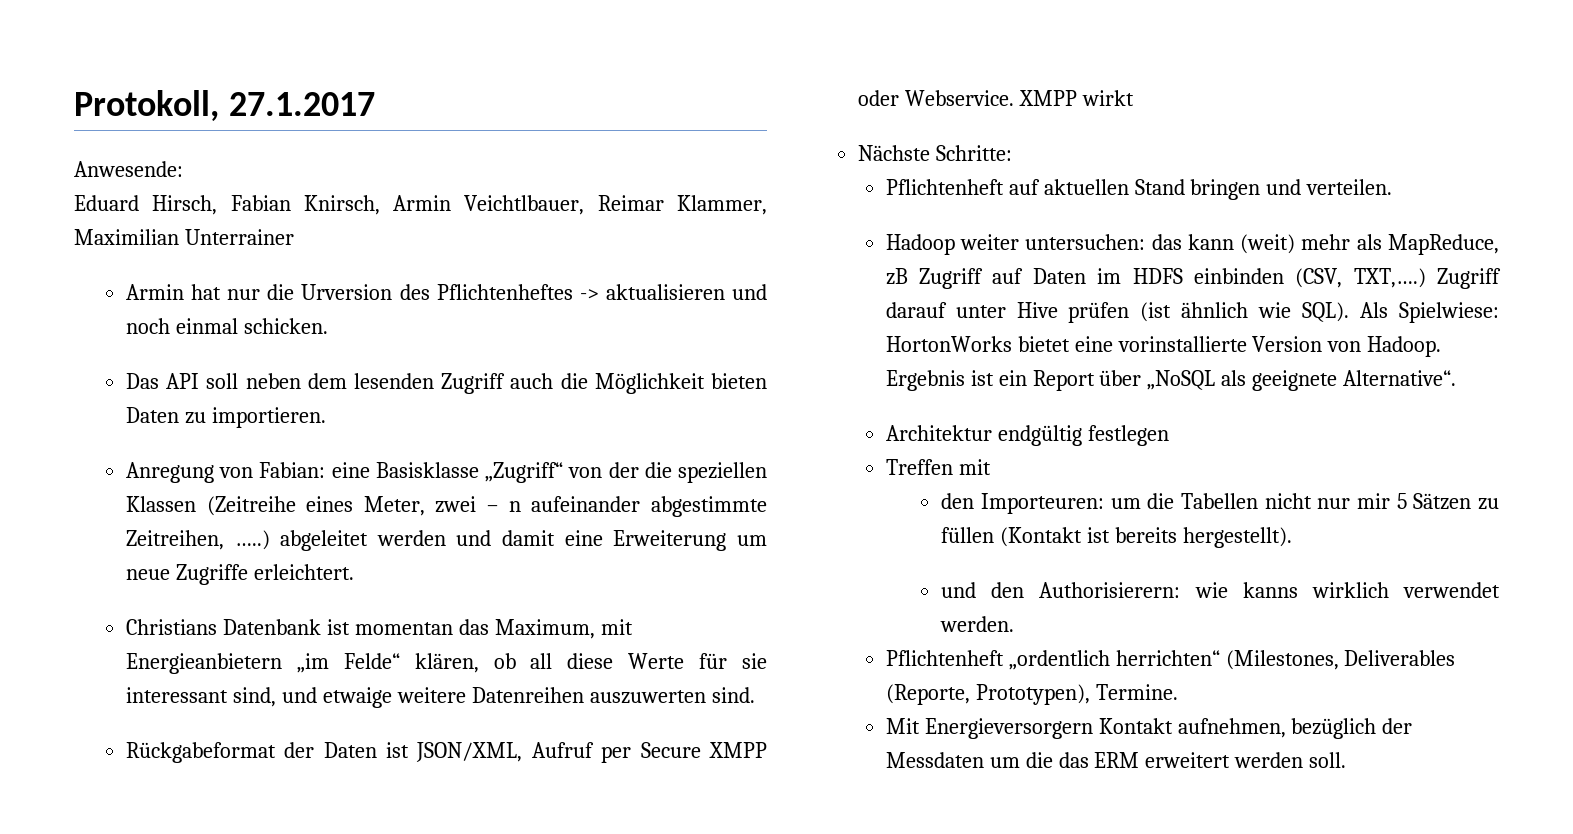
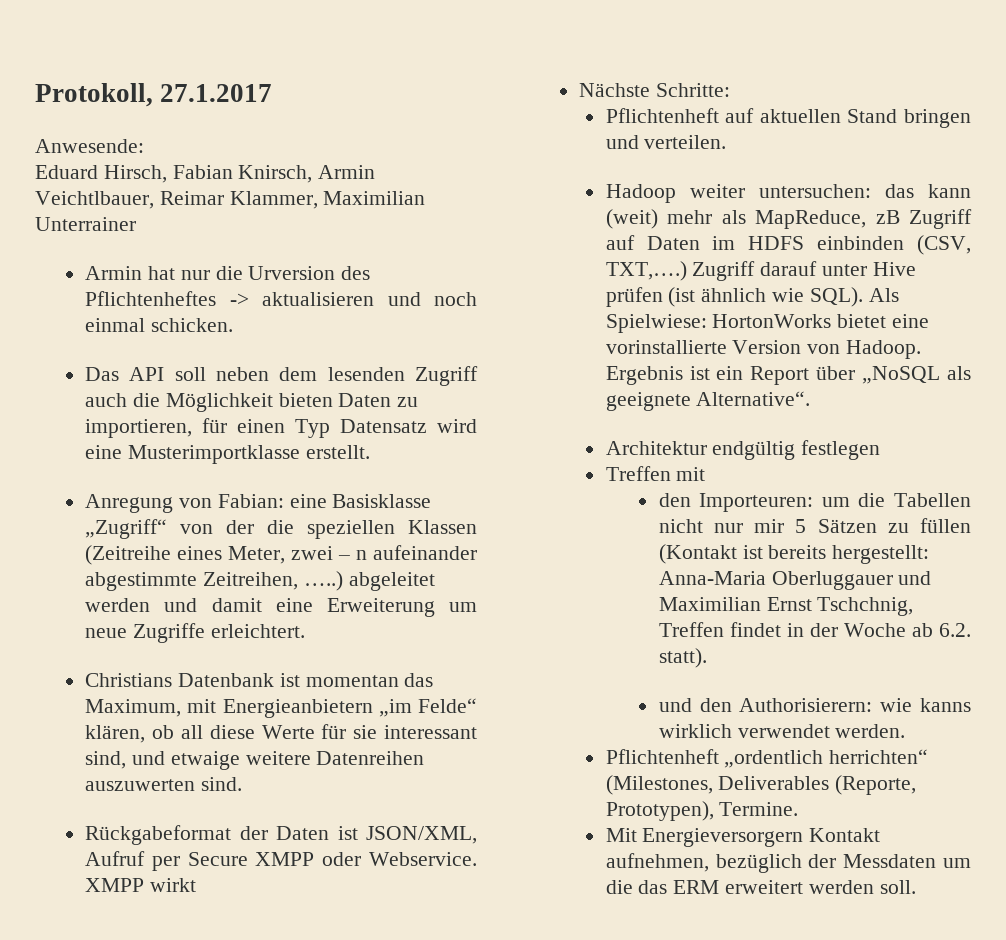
[211,407,326,428] importieren. -> [85,418,478,438] [85,445,370,464] importieren, für einen Typ Datensatz wird eine Musterimportklasse erstellt.
[1182,527,1292,548] hergestellt). -> [832,545,930,564] [658,571,932,590] [658,597,914,616] [658,622,971,637] [658,648,707,668] hergestellt: Anna-Maria Oberluggauer und Maximilian Ernst Tschchnig, Treffen findet in der Woche ab 6.2. statt).

